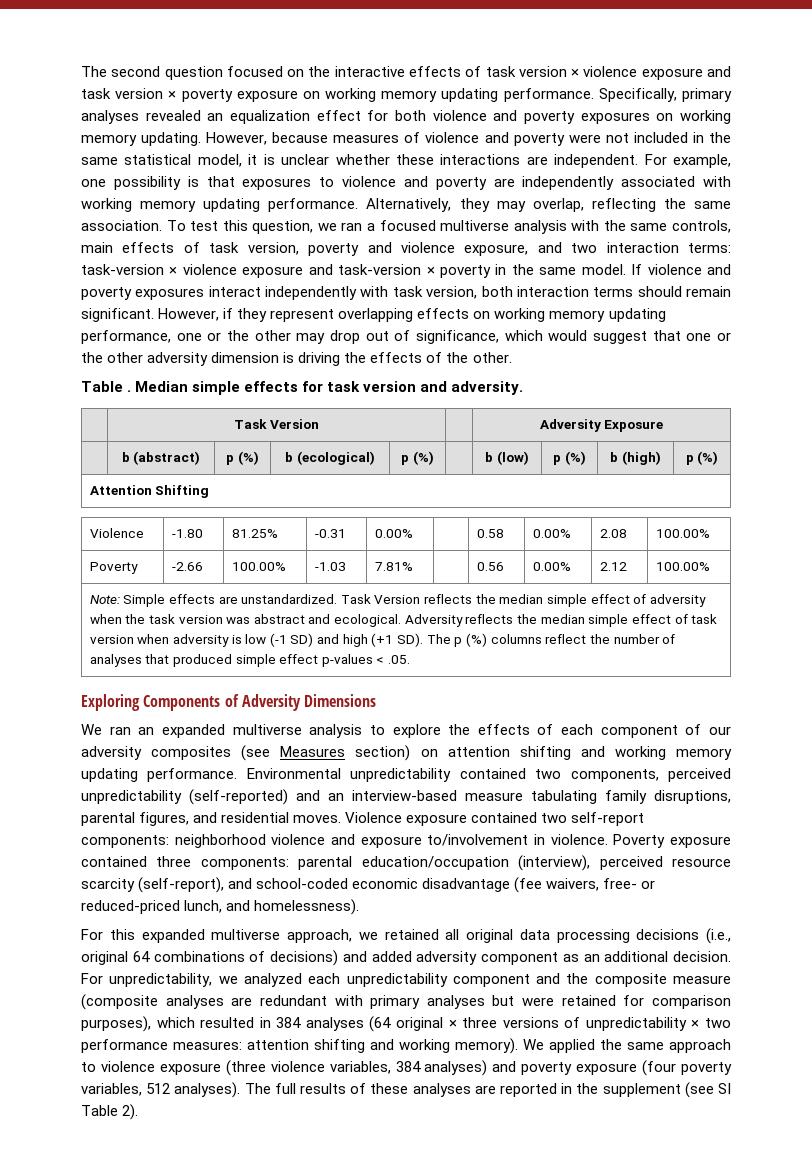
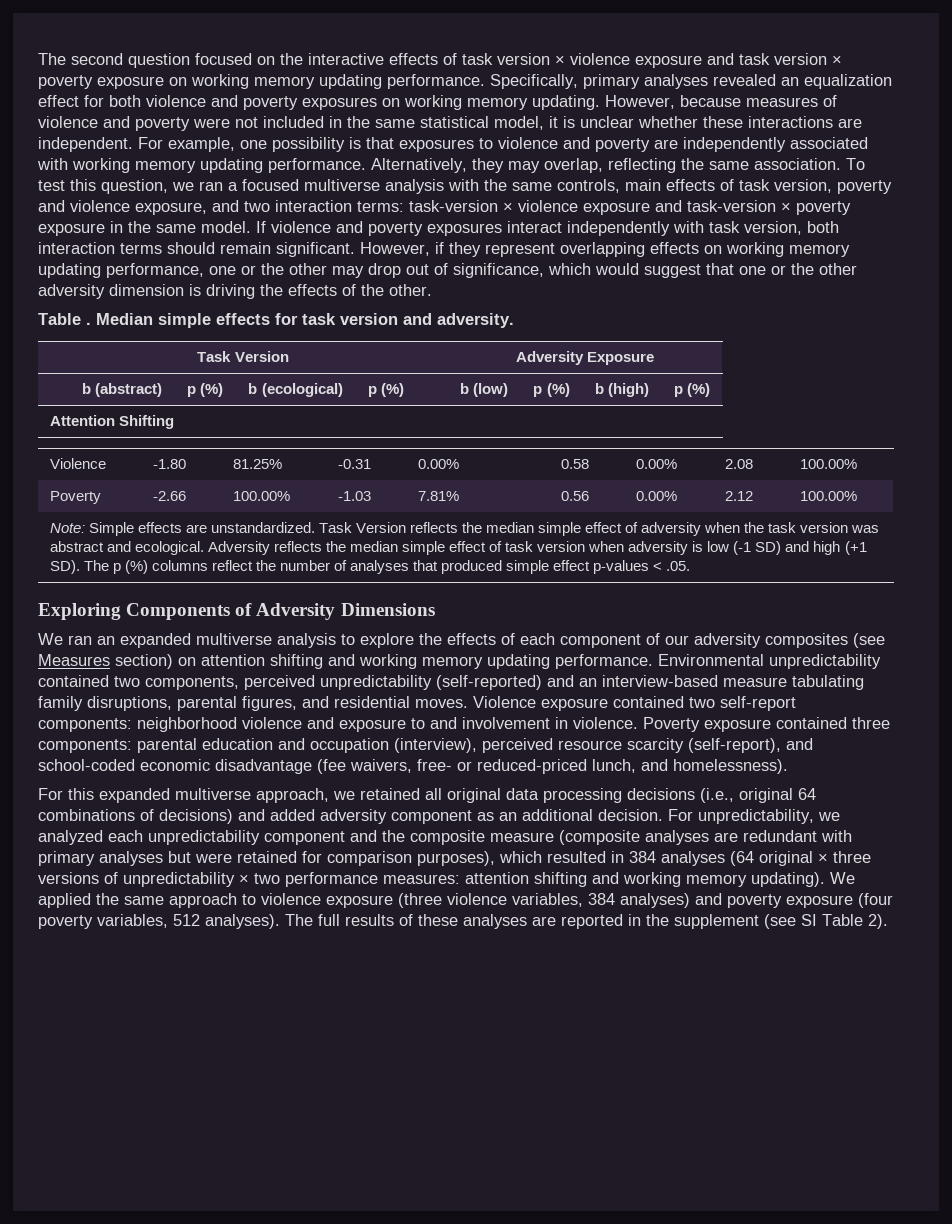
(492, 271) none -> [38,223,105,236] exposure
[427,834,529,846] to/involvement -> [411,717,550,729] to and involvement
[361,856,509,870] education/occupation -> [202,738,389,753] education and occupation
[455,1038,518,1054] memory). -> [686,872,825,887] memory updating).

